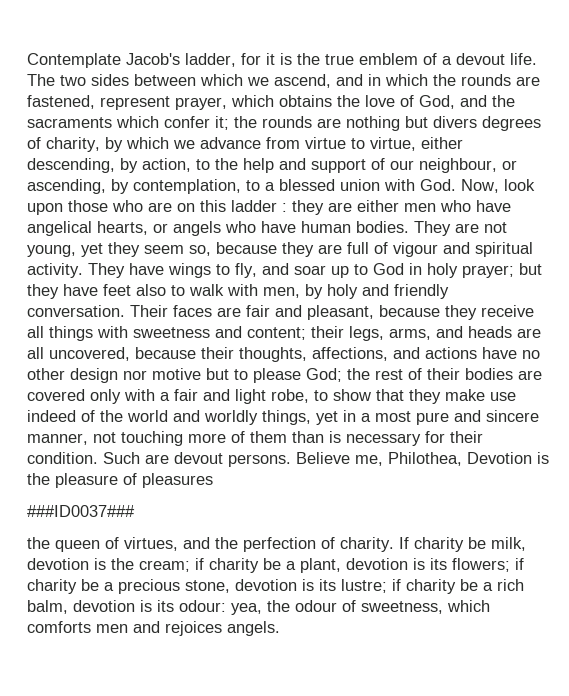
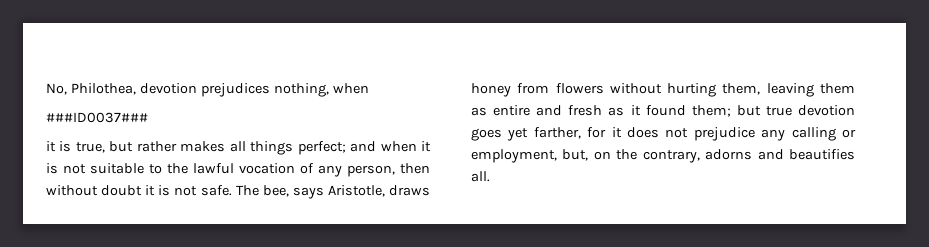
[27,53,537,68] [27,74,540,88] [27,95,515,110] [27,116,541,131] [27,137,463,152] [27,158,517,173] [27,179,535,194] [27,200,511,215] [27,221,507,236] [27,242,533,257] [27,263,542,278] [27,284,449,299] [27,305,534,320] [27,326,541,341] [27,347,540,362] [27,368,542,383] [27,389,516,404] [27,410,539,425] [27,431,483,446] [27,452,549,467] [27,473,213,488] [27,505,135,517] [27,537,526,552] [27,558,524,573] [27,579,524,594] [27,600,490,615] [27,621,280,636] Contemplate Jacob's ladder, for it is the true emblem of a devout life. The two sides between which we ascend, and in which the rounds are fastened, represent prayer, which obtains the love of God, and the sacraments which confer it; the rounds are nothing but divers degrees of charity, by which we advance from virtue to virtue, either descending, by action, to the help and support of our neighbour, or ascending, by contemplation, to a blessed union with God. Now, look upon those who are on this ladder : they are either men who have angelical hearts, or angels who have human bodies. They are not young, yet they seem so, because they are full of vigour and spiritual activity. They have wings to fly, and soar up to God in holy prayer; but they have feet also to walk with men, by holy and friendly conversation. Their faces are fair and pleasant, because they receive all things with sweetness and content; their legs, arms, and heads are all uncovered, because their thoughts, affections, and actions have no other design nor motive but to please God; the rest of their bodies are covered only with a fair and light robe, to show that they make use indeed of the world and worldly things, yet in a most pure and sincere manner, not touching more of them than is necessary for their condition. Such are devout persons. Believe me, Philothea, Devotion is the pleasure of pleasures // ###ID0037### // the queen of virtues, and the perfection of charity. If charity be milk, devotion is the cream; if charity be a plant, devotion is its flowers; if charity be a precious stone, devotion is its lustre; if charity be a rich balm, devotion is its odour: yea, the odour of sweetness, which comforts men and rejoices angels. -> [46,83,369,97] [46,112,148,123] [46,141,431,155] [46,163,430,177] [46,185,430,199] [471,83,855,97] [471,105,855,117] [471,127,856,141] [471,149,856,163] [471,171,490,182] No, Philothea, devotion prejudices nothing, when // ###ID0037### // it is true, but rather makes all things perfect; and when it is not suitable to the lawful vocation of any person, then without doubt it is not safe. The bee, says Aristotle, draws honey from flowers without hurting them, leaving them as entire and fresh as it found them; but true devotion goes yet farther, for it does not prejudice any calling or employment, but, on the contrary, adorns and beautifies all.

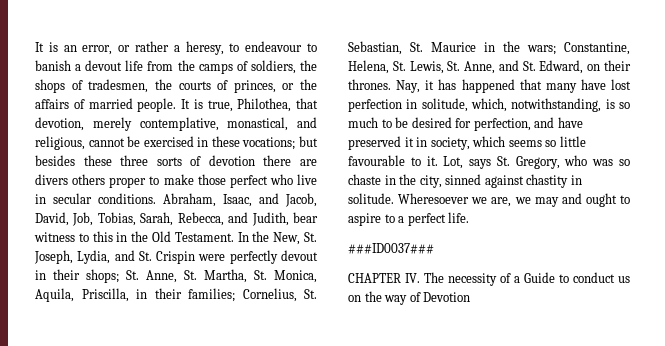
[46,83,369,97] [46,112,148,123] [46,141,431,155] [46,163,430,177] [46,185,430,199] [471,83,855,97] [471,105,855,117] [471,127,856,141] [471,149,856,163] [471,171,490,182] No, Philothea, devotion prejudices nothing, when // ###ID0037### // it is true, but rather makes all things perfect; and when it is not suitable to the lawful vocation of any person, then without doubt it is not safe. The bee, says Aristotle, draws honey from flowers without hurting them, leaving them as entire and fresh as it found them; but true devotion goes yet farther, for it does not prejudice any calling or employment, but, on the contrary, adorns and beautifies all. -> [35,41,318,55] [35,60,317,74] [35,79,317,93] [35,98,318,112] [35,117,317,131] [35,136,318,150] [35,155,317,166] [35,174,317,188] [35,193,317,207] [35,212,318,226] [34,231,318,245] [34,250,318,264] [35,269,317,283] [35,288,317,302] [348,41,630,55] [348,60,631,74] [348,79,631,93] [348,98,630,112] [348,117,583,131] [348,136,586,150] [348,155,630,169] [348,174,582,188] [348,193,630,207] [348,212,470,226] [348,243,434,254] [348,272,630,286] [348,291,471,305] It is an error, or rather a heresy, to endeavour to banish a devout life from the camps of soldiers, the shops of tradesmen, the courts of princes, or the affairs of married people. It is true, Philothea, that devotion, merely contemplative, monastical, and religious, cannot be exercised in these vocations; but besides these three sorts of devotion there are divers others proper to make those perfect who live in secular conditions. Abraham, Isaac, and Jacob, David, Job, Tobias, Sarah, Rebecca, and Judith, bear witness to this in the Old Testament. In the New, St. Joseph, Lydia, and St. Crispin were perfectly devout in their shops; St. Anne, St. Martha, St. Monica, Aquila, Priscilla, in their families; Cornelius, St. Sebastian, St. Maurice in the wars; Constantine, Helena, St. Lewis, St. Anne, and St. Edward, on their thrones. Nay, it has happened that many have lost perfection in solitude, which, notwithstanding, is so much to be desired for perfection, and have preserved it in society, which seems so little favourable to it. Lot, says St. Gregory, who was so chaste in the city, sinned against chastity in solitude. Wheresoever we are, we may and ought to aspire to a perfect life. // ###ID0037### // CHAPTER IV. The necessity of a Guide to conduct us on the way of Devotion

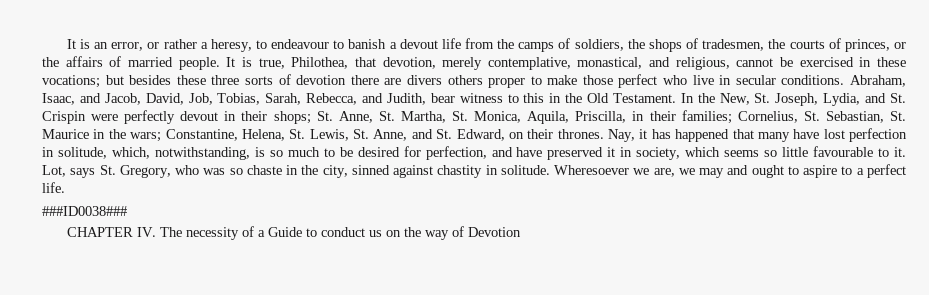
[348,243,434,254] ###ID0037### -> [42,206,127,216] ###ID0038###

